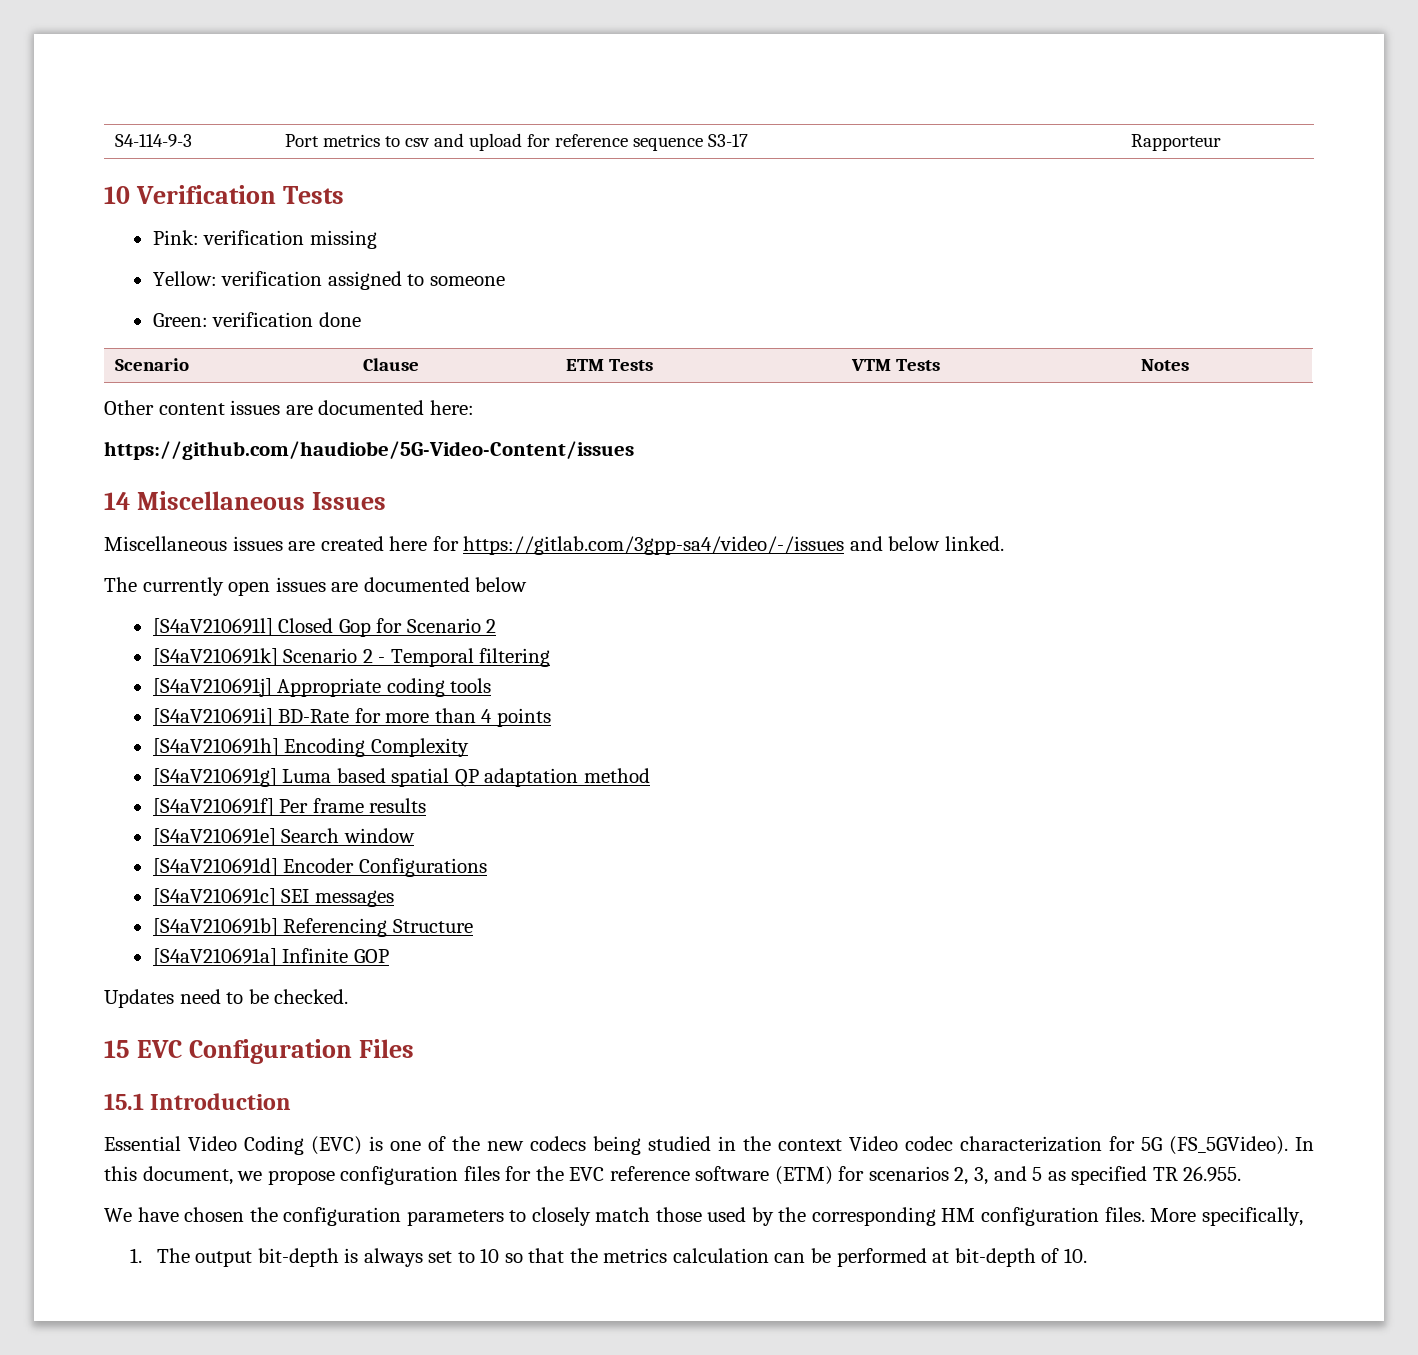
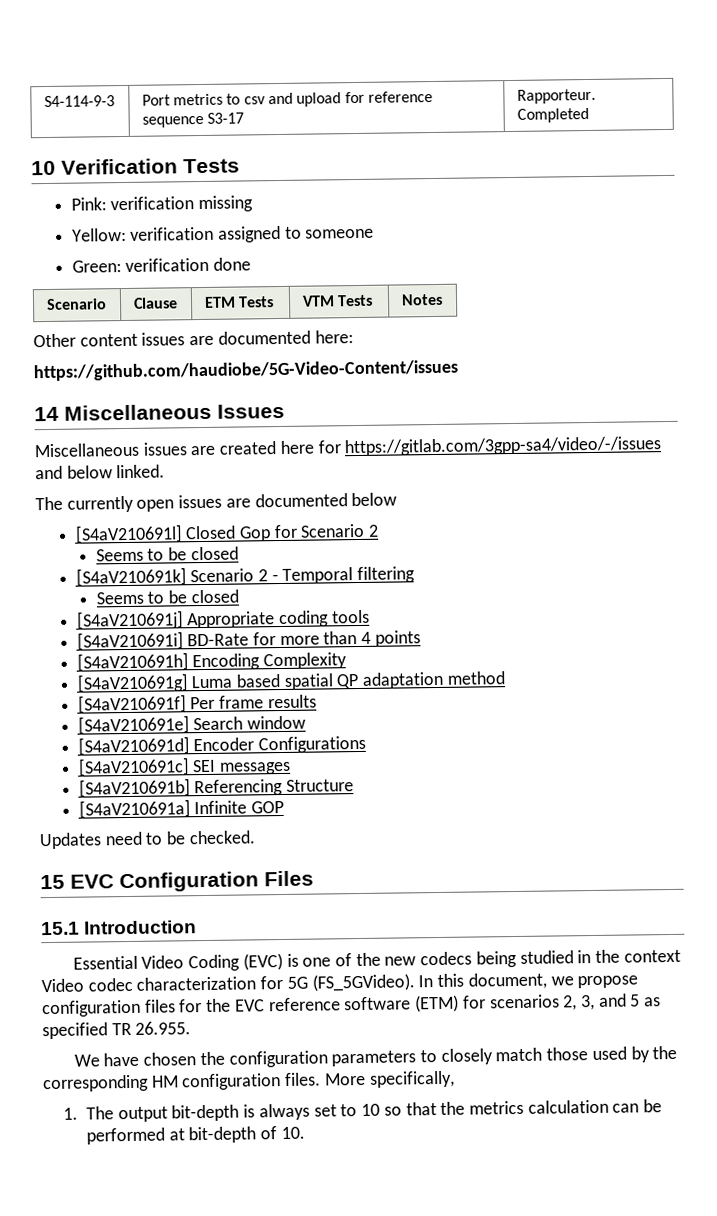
[1131,134,1222,151] Rapporteur -> [516,88,596,104] [516,107,589,123] Rapporteur. Completed
(497, 626) none -> [95,546,239,562] // Seems to be closed
(551, 657) none -> [95,589,239,605] // Seems to be closed

